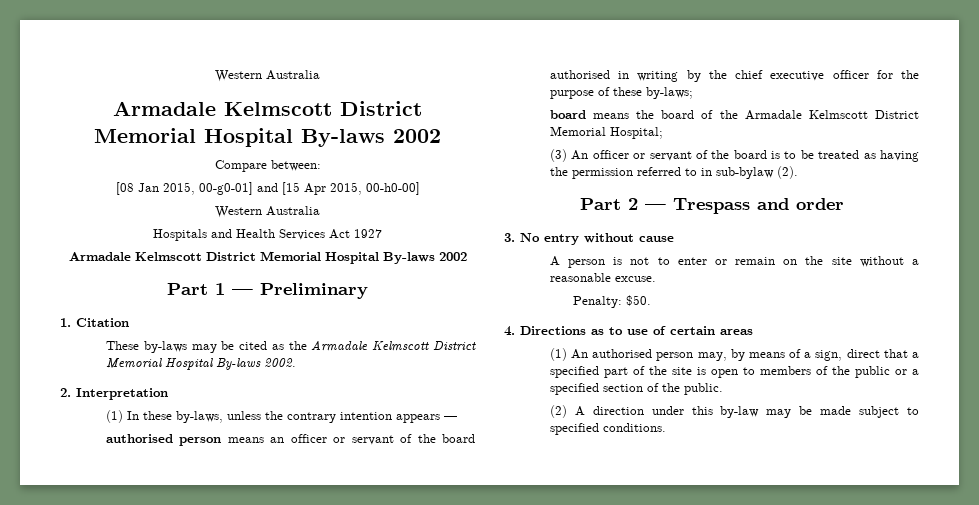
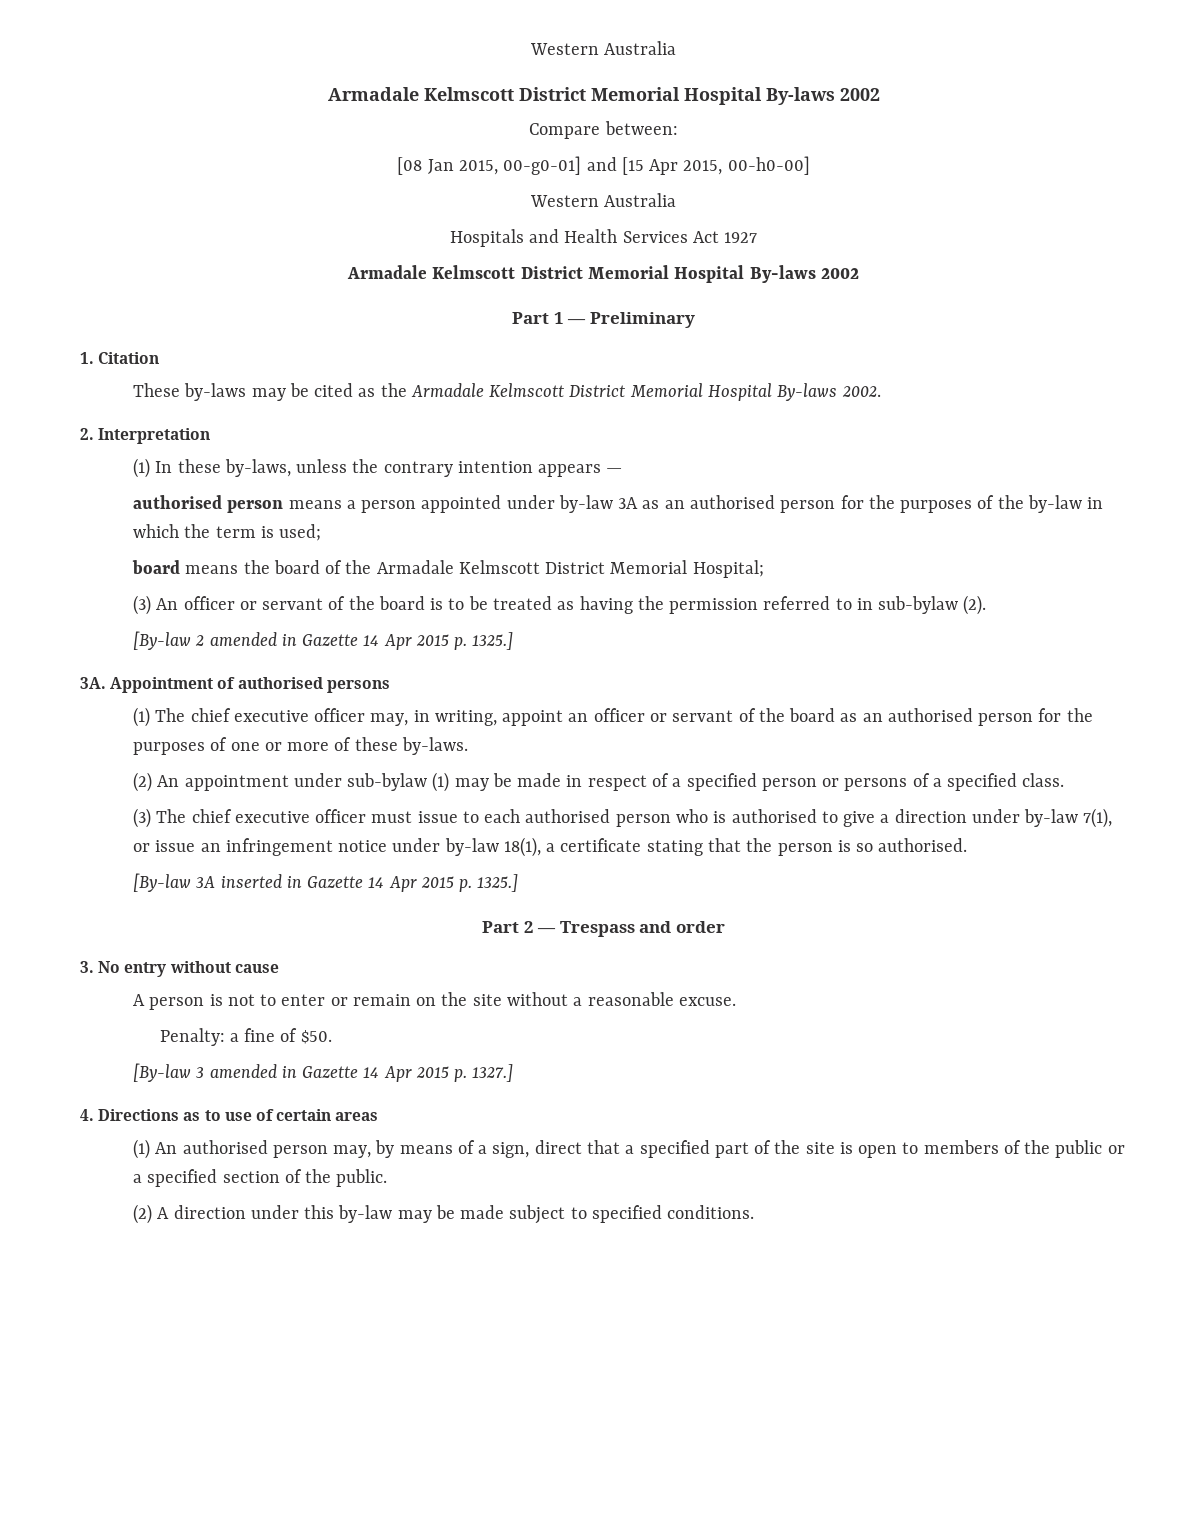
[270,434,476,445] [549,70,919,82] [549,87,693,99] an officer or servant of the board authorised in writing by the chief executive officer for the purpose of these by-laws; -> [346,495,1104,513] [133,524,322,541] a person appointed under by-law 3A as an authorised person for the purposes of the by-law in which the term is used;
(798, 172) none -> [133,631,514,650] [80,677,390,693] [133,707,1093,727] [133,737,468,755] [133,772,1065,792] [133,808,1113,828] [133,837,968,857] [133,873,519,892] // [By-law 2 amended in Gazette 14 Apr 2015 p. 1325.] // 3A. Appointment of authorised persons // (1) The chief executive officer may, in writing, appoint an officer or servant of the board as an authorised person for the purposes of one or more of these by-laws. // (2) An appointment under sub-bylaw (1) may be made in respect of a specified person or persons of a specified class. // (3) The chief executive officer must issue to each authorised person who is authorised to give a direction under by-law 7(1), or issue an infringement notice under by-law 18(1), a certificate stating that the person is so authorised. // [By-law 3A inserted in Gazette 14 Apr 2015 p. 1325.]
[625,295,651,306] $50. -> [229,1028,332,1044] [133,1063,514,1082] a fine of $50. // [By-law 3 amended in Gazette 14 Apr 2015 p. 1327.]

